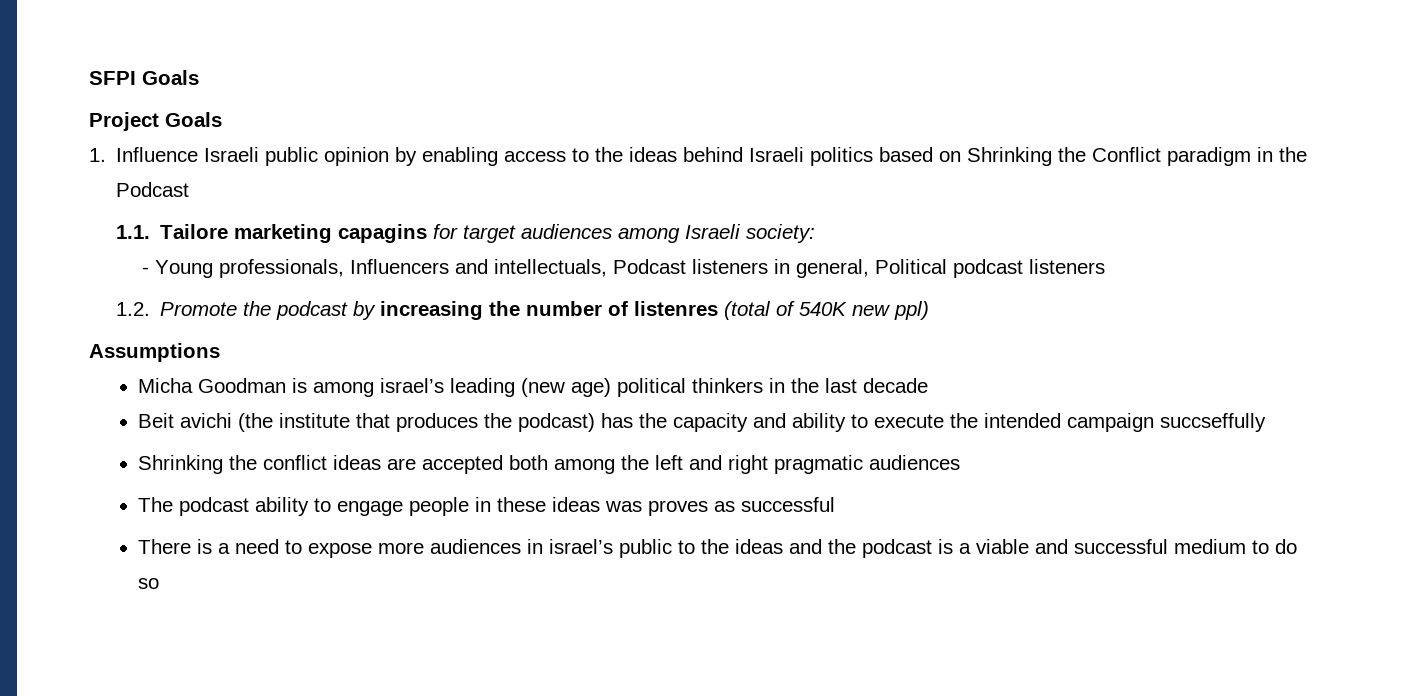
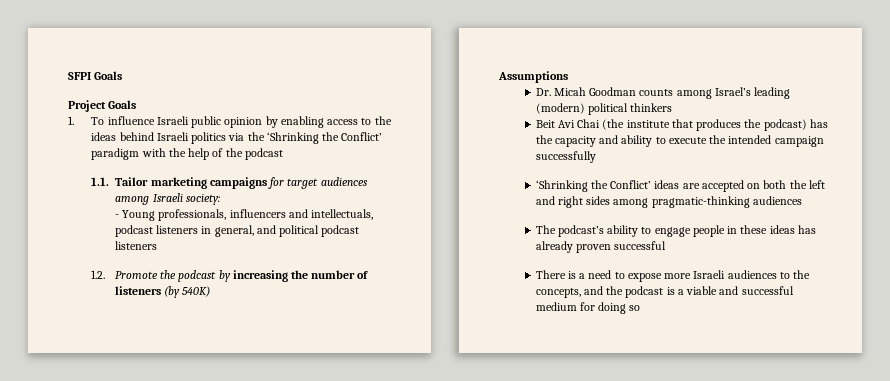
[116,147,199,162] Influence -> [91,116,155,125] To influence
[879,147,1308,166] [116,182,190,197] [115,224,427,243] based on Shrinking the Conflict paradigm in the Podcast // 1.1. Tailore marketing capagins -> [228,132,383,144] [91,148,283,160] [91,177,267,189] via the ‘Shrinking the Conflict’ paradigm with the help of the podcast // 1.1. Tailor marketing campaigns
[350,259,450,274] Influencers -> [229,209,286,218] influencers
[613,259,687,274] Podcast -> [114,225,153,237] podcast
[875,259,948,274] Political -> [256,225,319,237] and political
[633,301,929,320] [89,343,220,362] [138,378,929,397] listenres (total of 540K new ppl) // Assumptions // Micha Goodman is among israel’s leading (new age) political thinkers in the last decade -> [114,286,211,298] [498,71,568,83] [535,87,791,99] [535,103,673,115] listeners (by 540K) // Assumptions // Dr. Micah Goodman counts among Israel’s leading (modern) political thinkers
[180,413,233,428] avichi -> [557,119,601,128] Avi Chai
[1160,413,1267,432] [138,455,328,474] succseffully // Shrinking the conflict -> [535,151,596,163] [535,180,652,192] successfully // ‘Shrinking the Conflict’
[509,455,616,474] both among -> [747,180,787,189] on both
[774,455,864,474] pragmatic -> [586,196,750,208] sides among pragmatic-thinking
[179,497,250,516] podcast -> [557,225,604,237] podcast’s
[605,500,736,516] was proves as -> [797,225,816,234] [535,241,611,253] has already proven
[430,539,784,558] audiences in israel’s public to the ideas -> [693,270,810,279] [535,288,581,298] Israeli audiences to the concepts,
[1252,539,1298,554] to do -> [579,302,627,314] for doing

